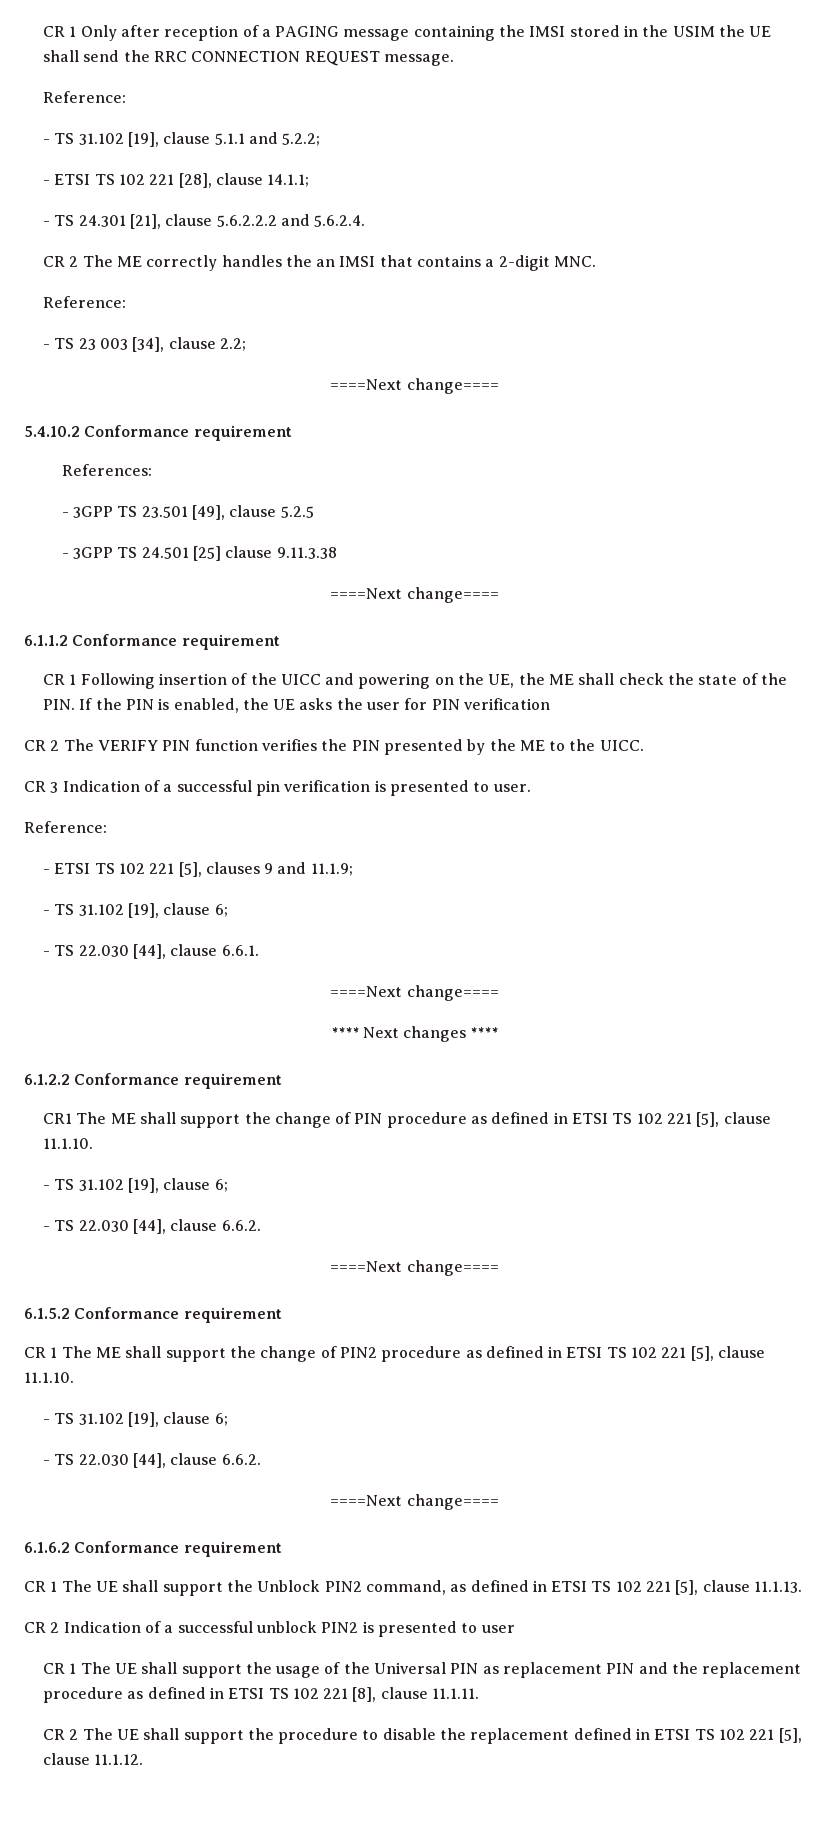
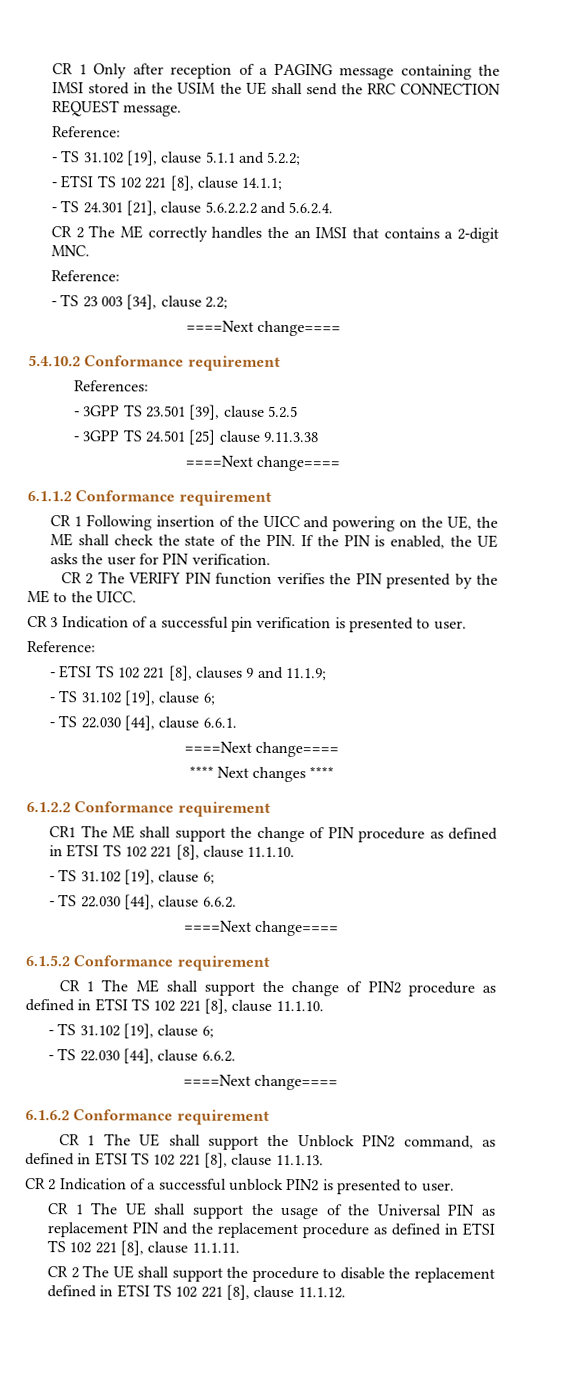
[178,173,212,188] [28], -> [169,175,194,191] [8],
[192,505,226,520] [49], -> [189,404,221,420] [39],
[464,698,551,710] verification -> [191,553,271,565] verification.
[178,862,202,877] [5], -> [168,665,193,681] [8],
[696,1112,720,1127] [5], -> [175,844,200,860] [8],
[690,1346,714,1361] [5], -> [203,998,228,1014] [8],
[675,1580,699,1595] [5], -> [203,1152,228,1168] [8],
[481,1625,515,1633] user -> [421,1182,455,1192] user.
[778,1728,802,1743] [5], -> [225,1284,250,1300] [8],

